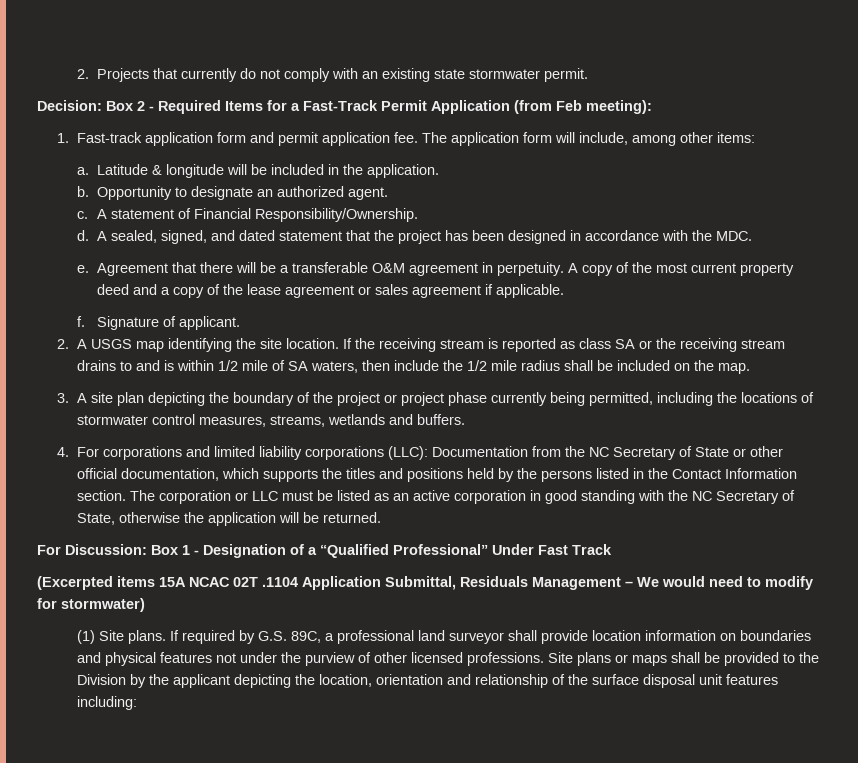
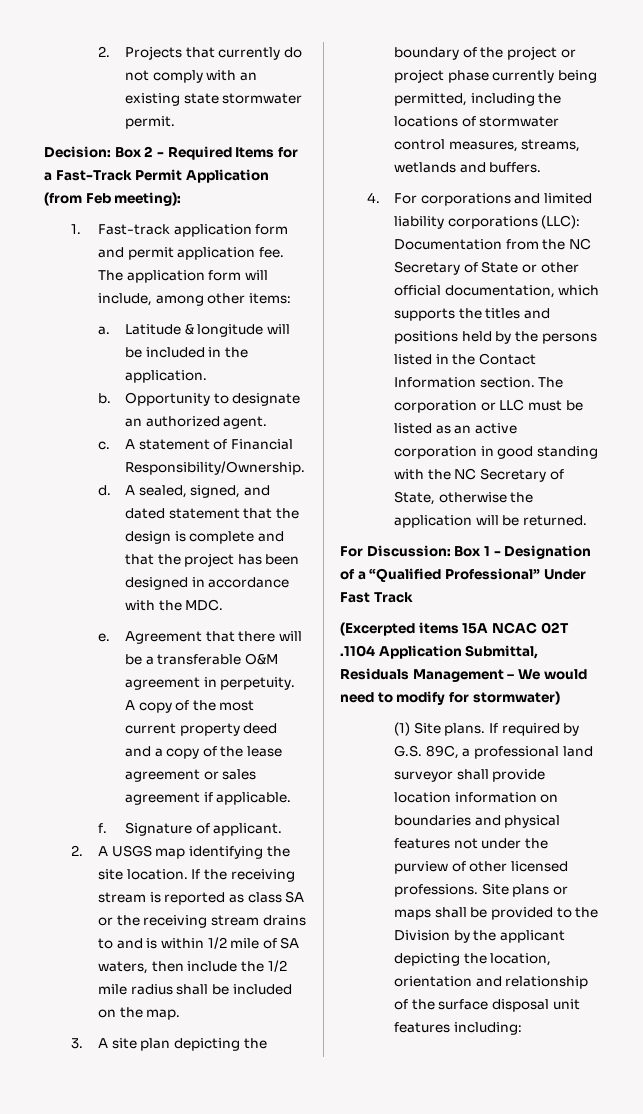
(394, 235) none -> [124,531,284,544] [124,554,181,565] design is complete and that the

